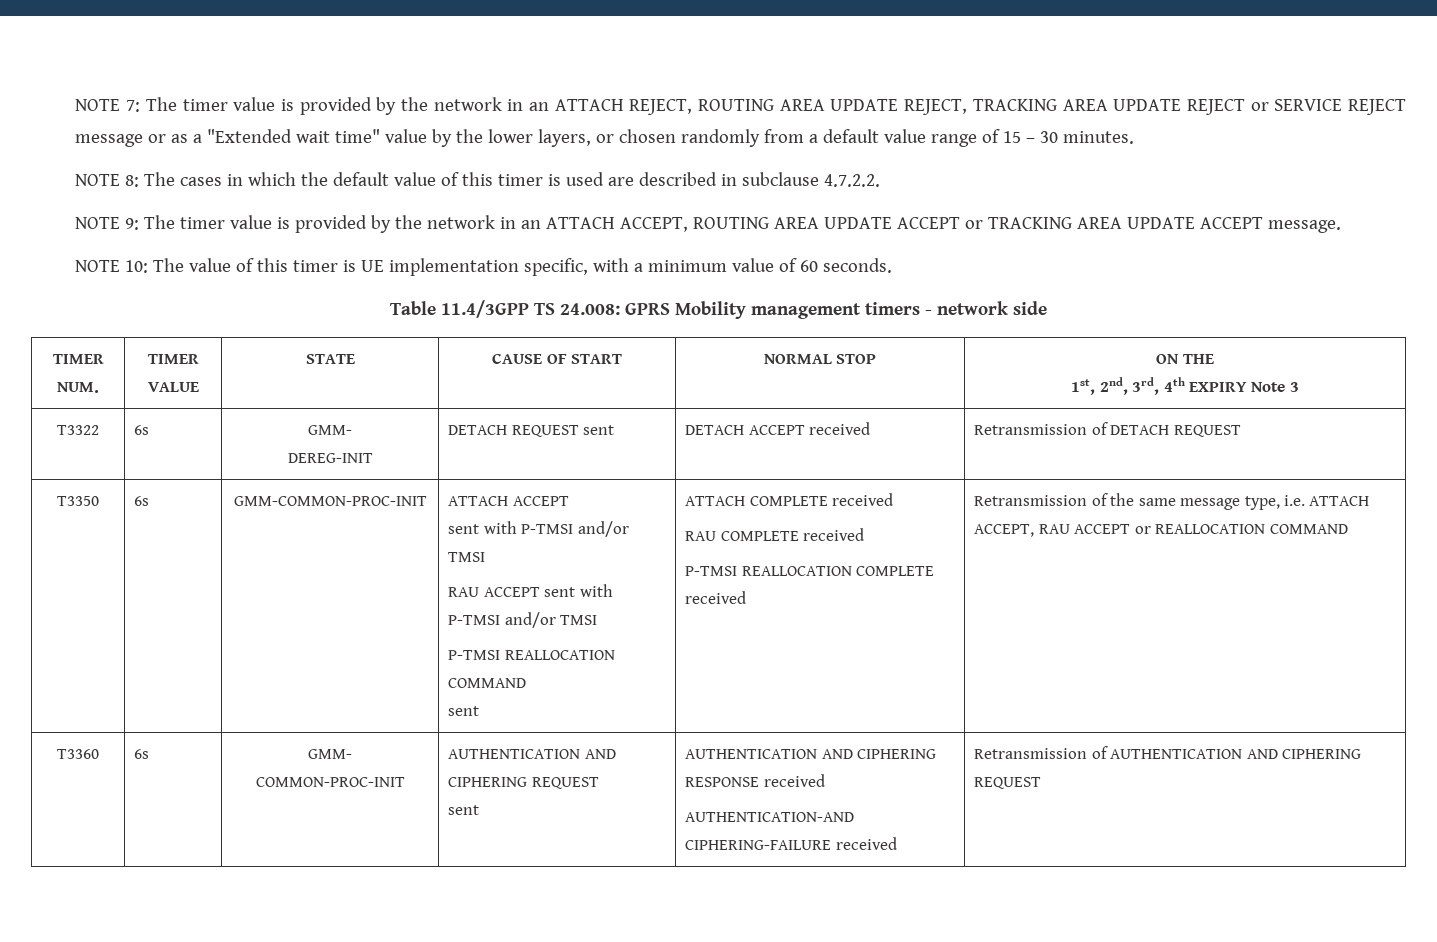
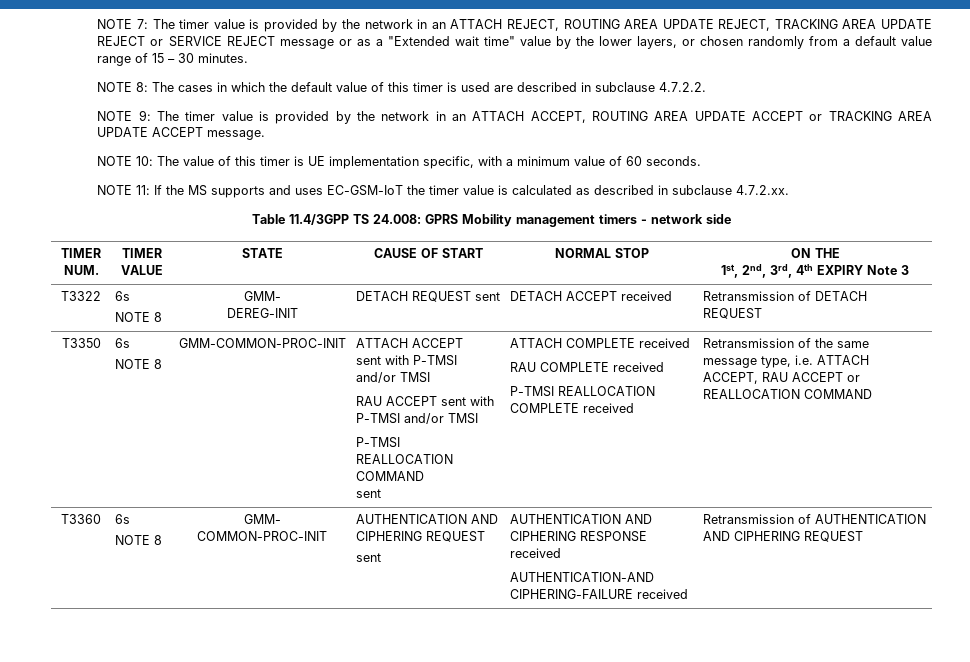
(893, 265) none -> [97,185,790,198] // NOTE 11: If the MS supports and uses EC-GSM-IoT the timer value is calculated as described in subclause 4.7.2.xx.
(150, 430) none -> [115,312,163,322] // NOTE 8
(150, 501) none -> [115,359,163,369] // NOTE 8
(150, 754) none -> [115,535,163,545] // NOTE 8

